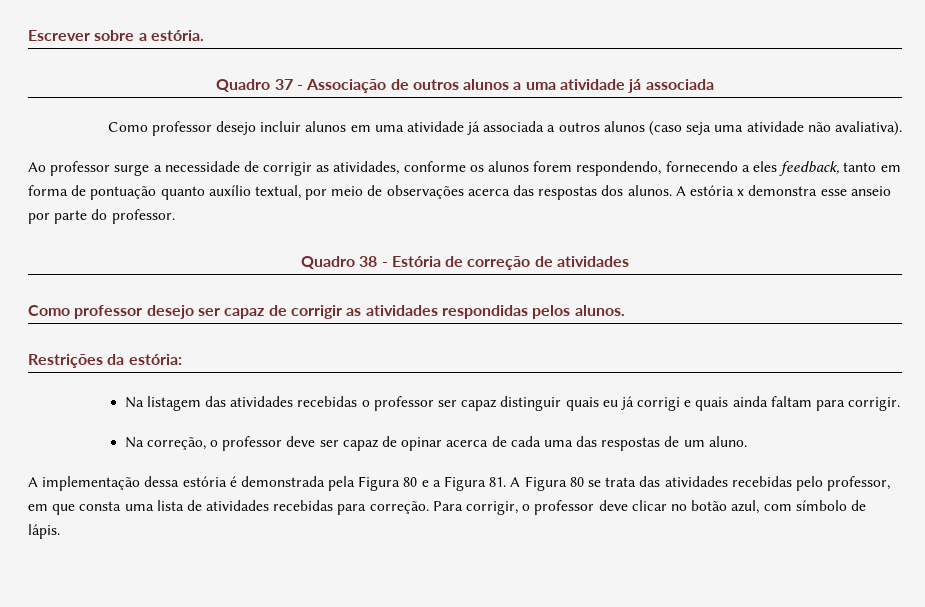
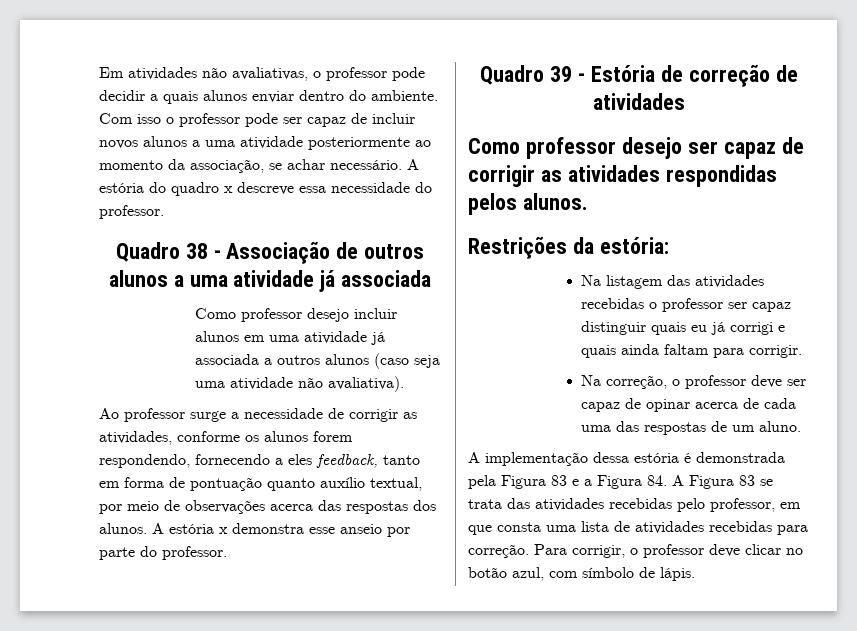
[28,30,204,41] [216,79,293,92] Escrever sobre a estória. // Quadro 37 -> [99,67,425,81] [99,90,438,104] [99,113,415,127] [99,136,431,150] [99,159,419,173] [99,182,432,196] [99,205,164,219] [115,242,208,262] Em atividades não avaliativas, o professor pode decidir a quais alunos enviar dentro do ambiente. Com isso o professor pode ser capaz de incluir novos alunos a uma atividade posteriormente ao momento da associação, se achar necessário. A estória do quadro x descreve essa necessidade do professor. // Quadro 38
[359,256,378,267] 38 -> [550,66,573,82] 39
[403,477,418,487] 80 -> [551,475,567,486] 83
[489,477,507,487] 81. -> [647,475,667,486] 84.
[569,477,584,487] 80 -> [739,475,755,486] 83

